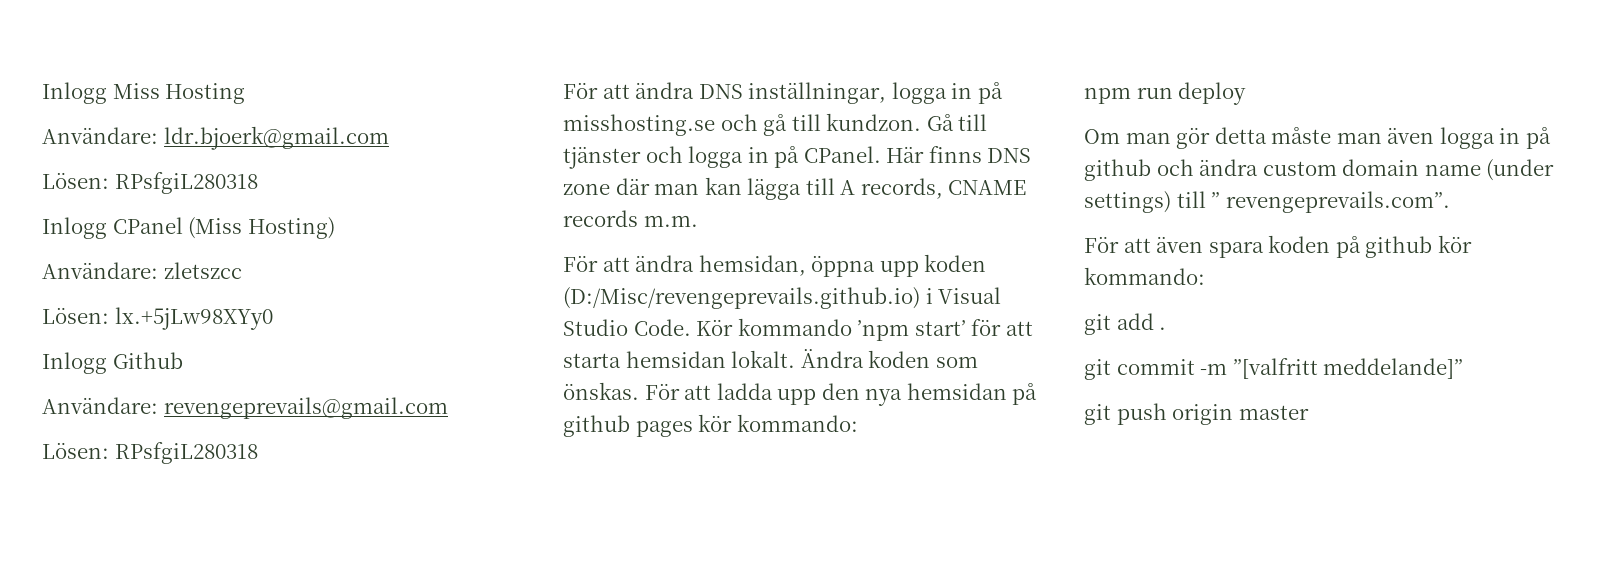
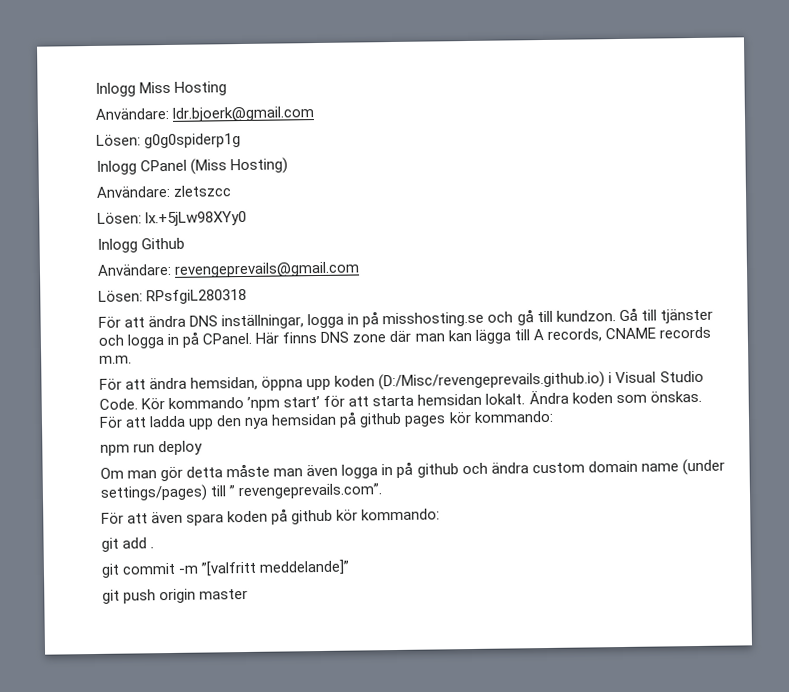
[114,172,258,194] RPsfgiL280318 -> [144,133,242,149] g0g0spiderp1g
[1084,191,1171,213] settings) -> [100,484,208,502] settings/pages)

